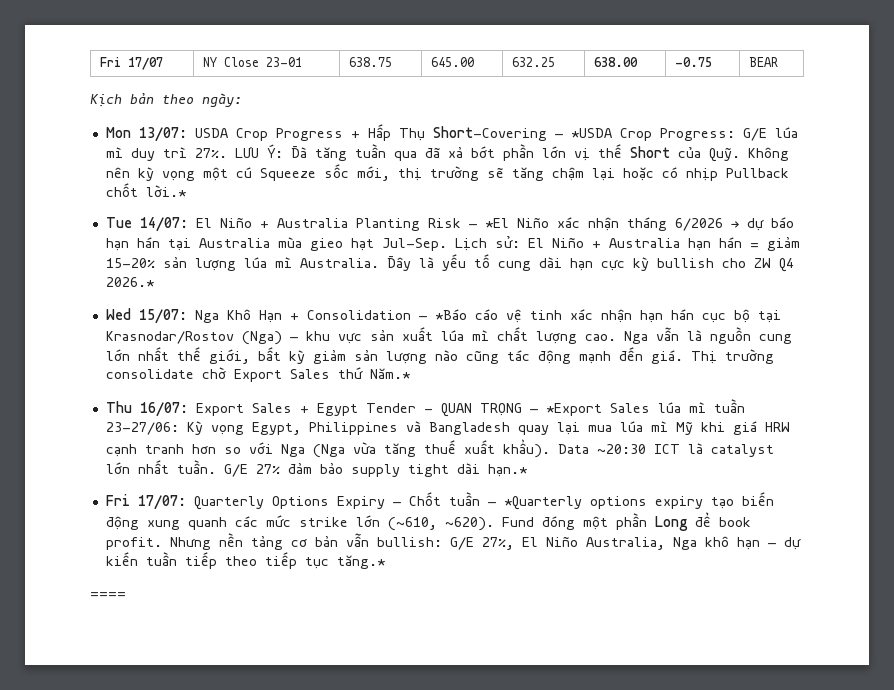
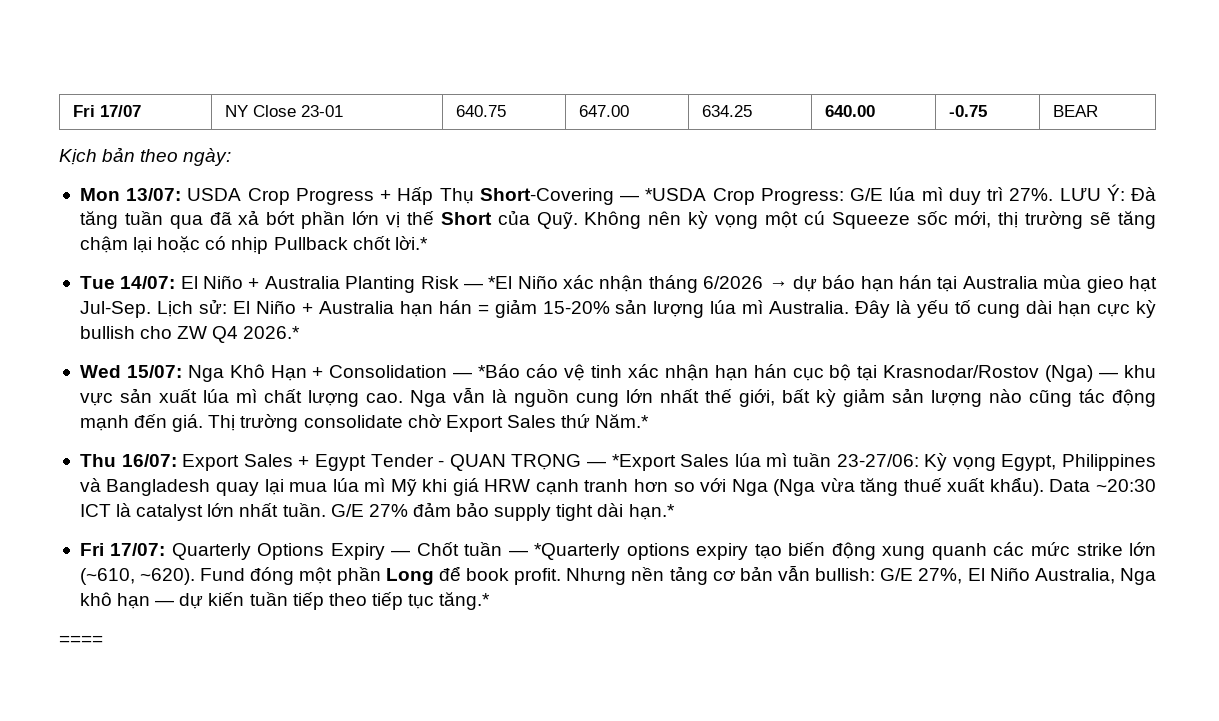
[349,57,393,67] [431,57,475,67] [512,57,556,67] [594,57,639,67] 638.75 | 645.00 | 632.25 | 638.00 -> [456,105,507,117] [579,105,630,117] [702,105,753,117] [825,105,876,117] 640.75 | 647.00 | 634.25 | 640.00

